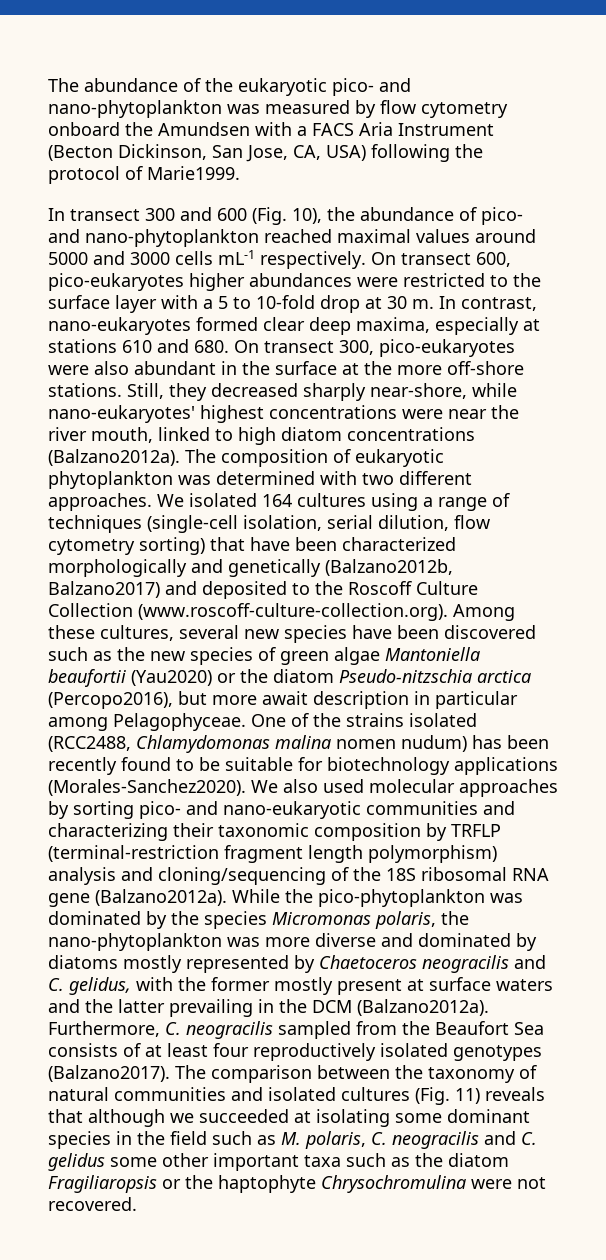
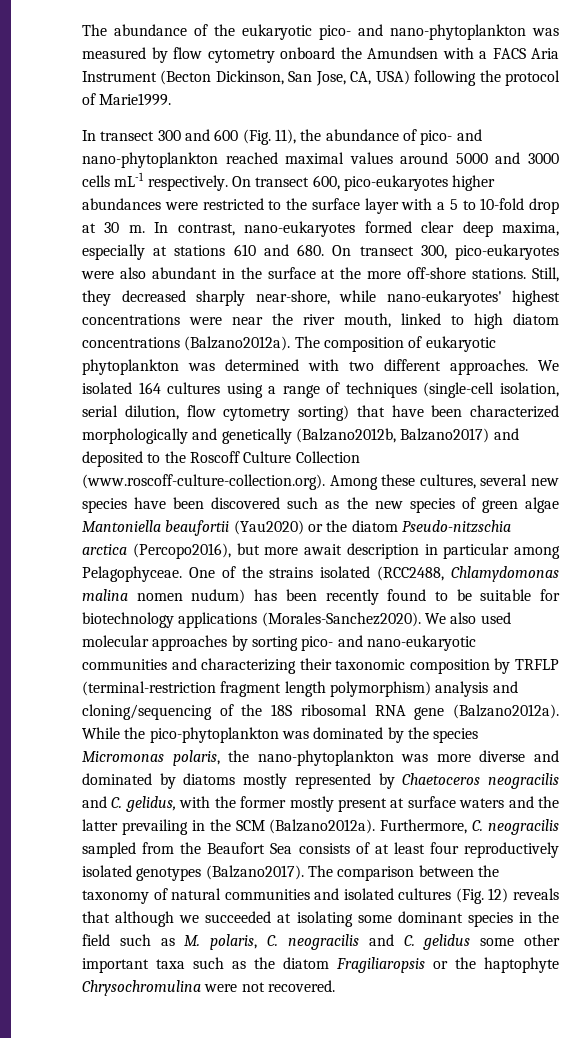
[292,208,322,224] 10), -> [274,129,296,144] 11),
[312,1000,352,1013] DCM -> [235,820,265,831] SCM
[455,1088,480,1104] 11) -> [488,888,509,903] 12)

